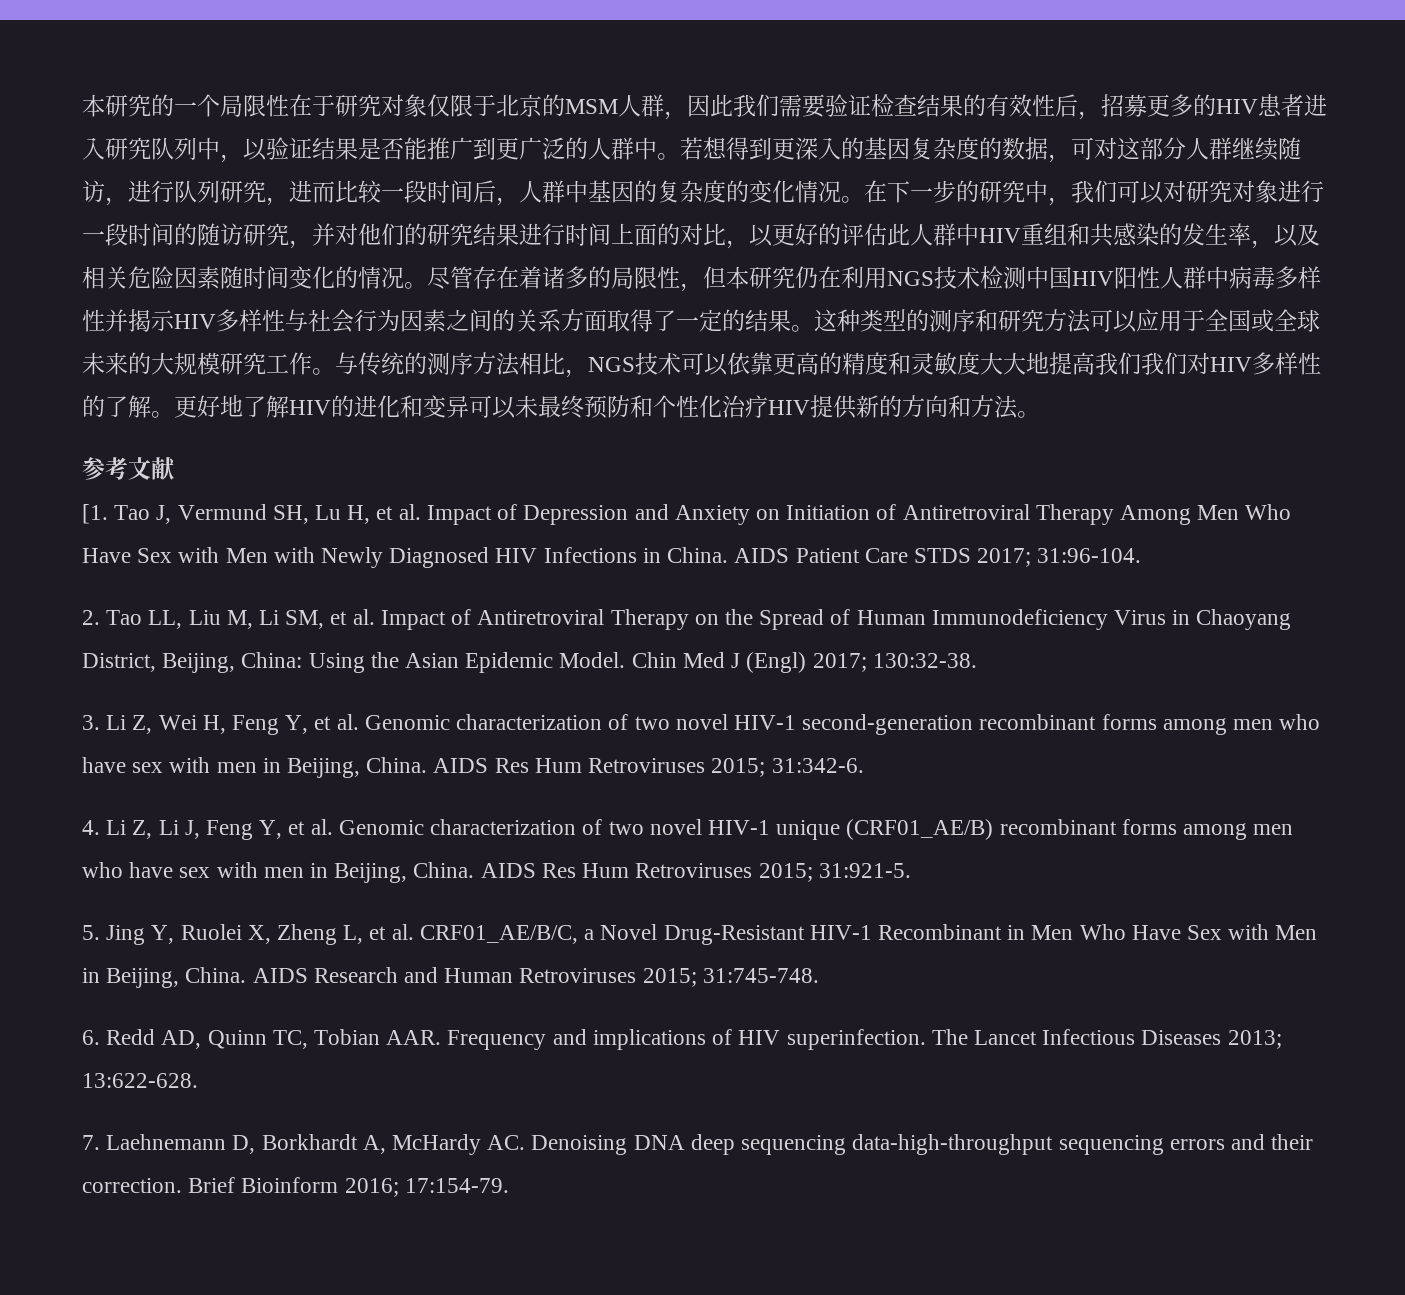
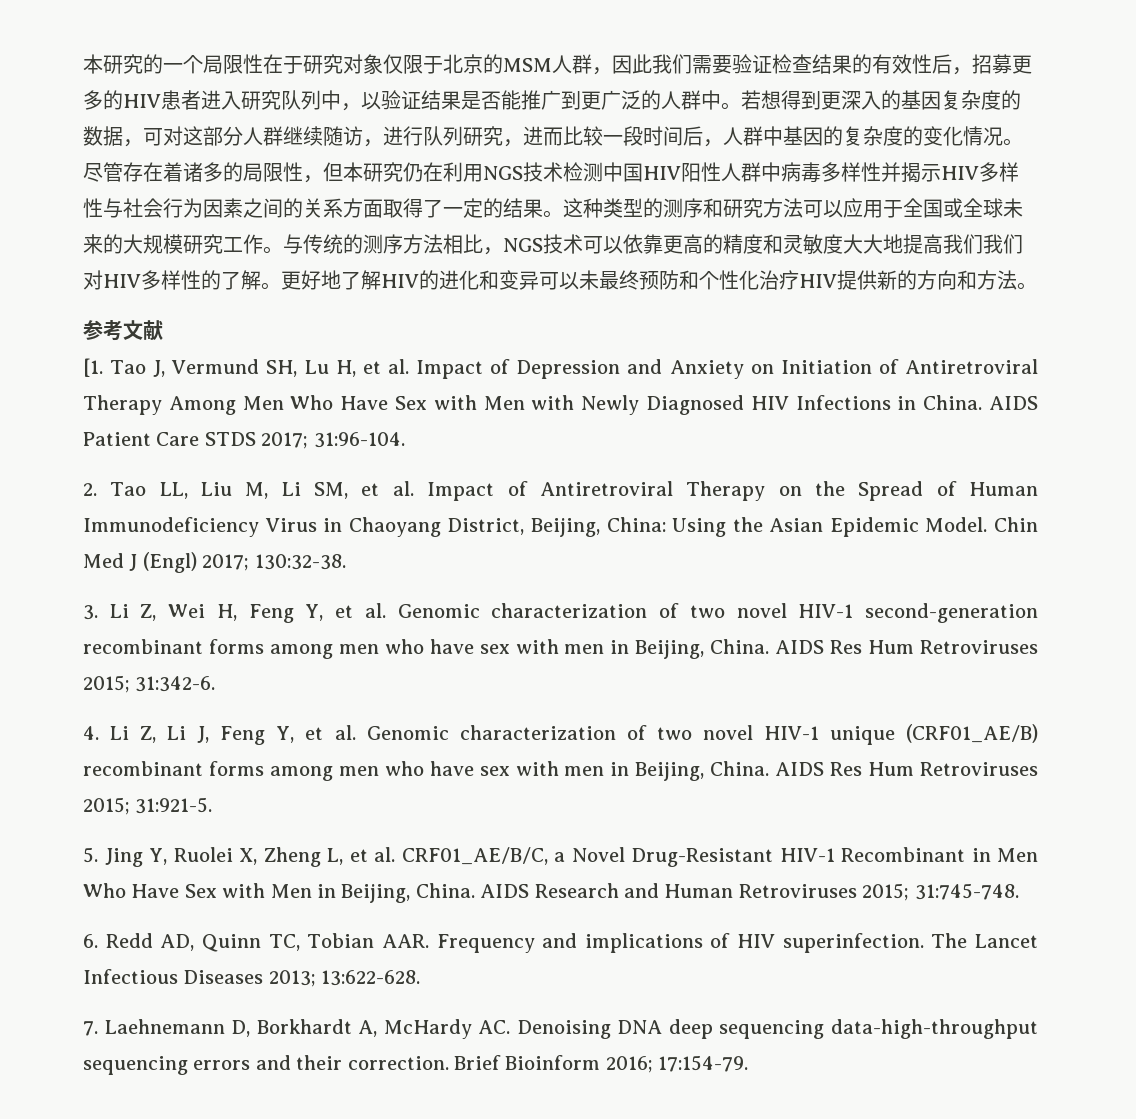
[864,180,1324,206] [82,223,1320,249] [82,266,427,289] 在下一步的研究中，我们可以对研究对象进行一段时间的随访研究，并对他们的研究结果进行时间上面的对比，以更好的评估此人群中HIV重组和共感染的发生率，以及相关危险因素随时间变化的情况。 -> (1023, 142) none

